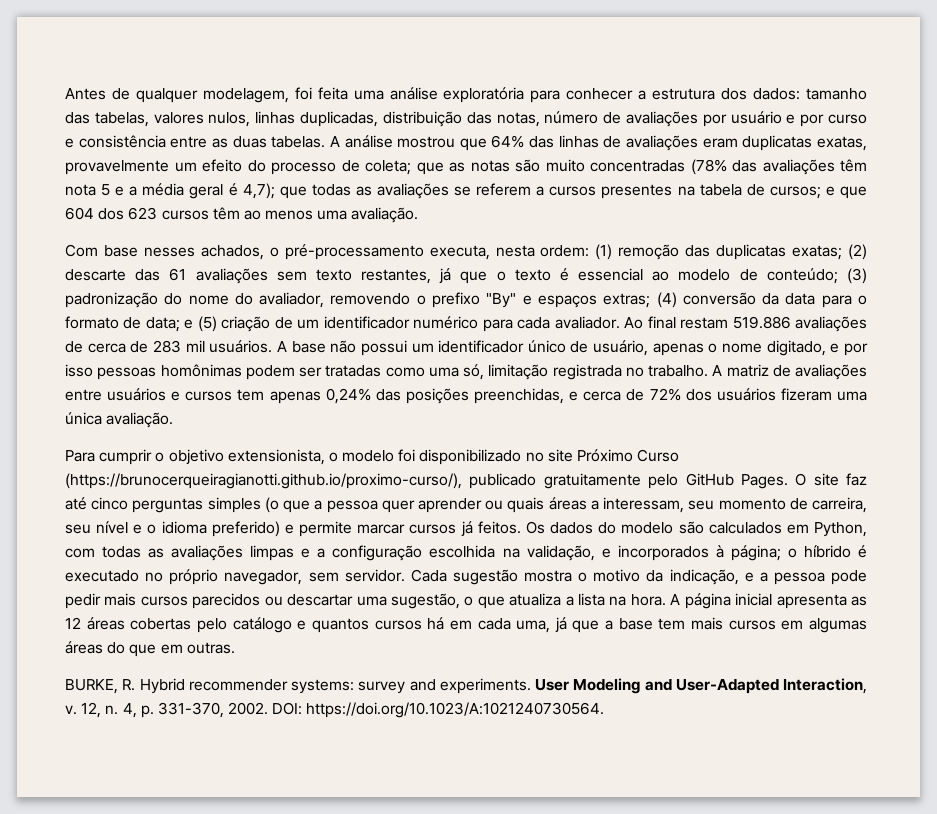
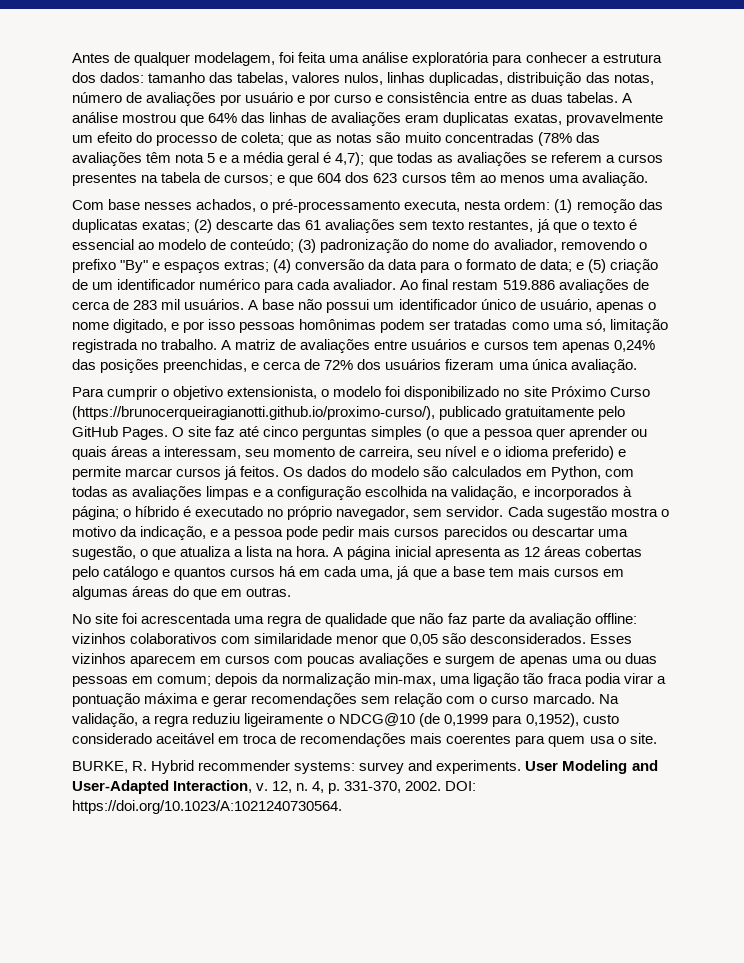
(235, 648) none -> [72,613,637,627] [72,633,633,647] [72,653,657,667] [72,673,666,687] [72,693,619,707] [72,713,619,727] [72,733,657,747] // No site foi acrescentada uma regra de qualidade que não faz parte da avaliação offline: vizinhos colaborativos com similaridade menor que 0,05 são desconsiderados. Esses vizinhos aparecem em cursos com poucas avaliações e surgem de apenas uma ou duas pessoas em comum; depois da normalização min-max, uma ligação tão fraca podia virar a pontuação máxima e gerar recomendações sem relação com o curso marcado. Na validação, a regra reduziu ligeiramente o NDCG@10 (de 0,1999 para 0,1952), custo considerado aceitável em troca de recomendações mais coerentes para quem usa o site.

